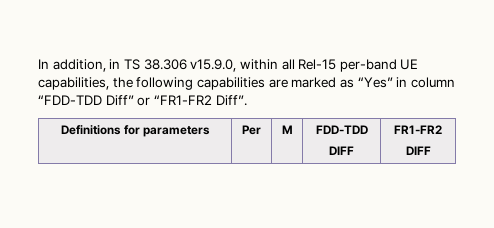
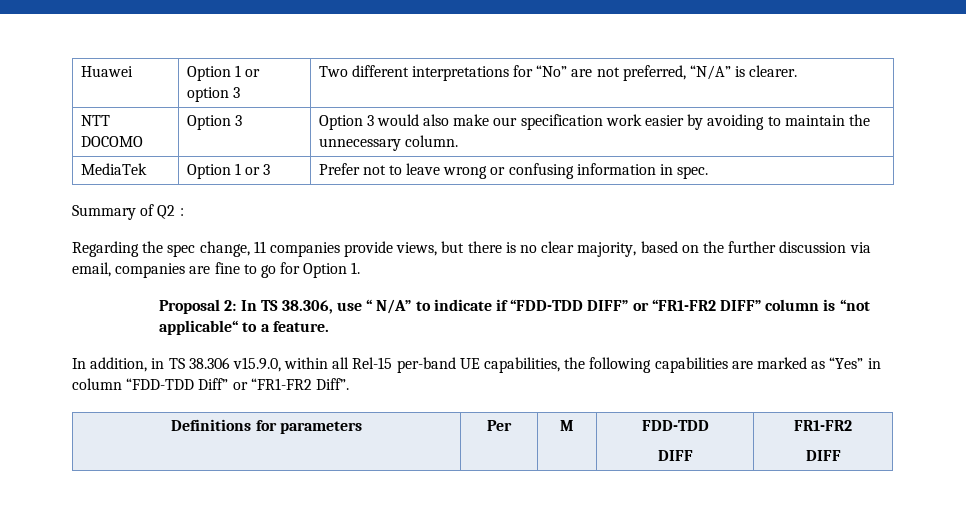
(38, 64) none -> [80,66,133,77] [186,65,260,81] [186,87,240,102] [318,65,798,81] [80,115,110,126] [80,136,143,147] [186,115,242,130] [318,114,870,130] [318,135,458,151] [80,163,147,175] [186,163,271,179] [318,163,709,179] [72,204,184,220] [72,241,871,257] [72,262,361,278] [159,299,870,314] [159,320,329,335] Huawei | Option 1 or option 3 | Two different interpretations for “No” are not preferred, “N/A” is clearer. // NTT DOCOMO | Option 3 | Option 3 would also make our specification work easier by avoiding to maintain the unnecessary column. // MediaTek | Option 1 or 3 | Prefer not to leave wrong or confusing information in spec. // Summary of Q2 : // Regarding the spec change, 11 companies provide views, but there is no clear majority, based on the further discussion via email, companies are fine to go for Option 1. // Proposal 2: In TS 38.306, use “ N/A” to indicate if “FDD-TDD DIFF” or “FR1-FR2 DIFF” column is “not applicable“ to a feature. //

